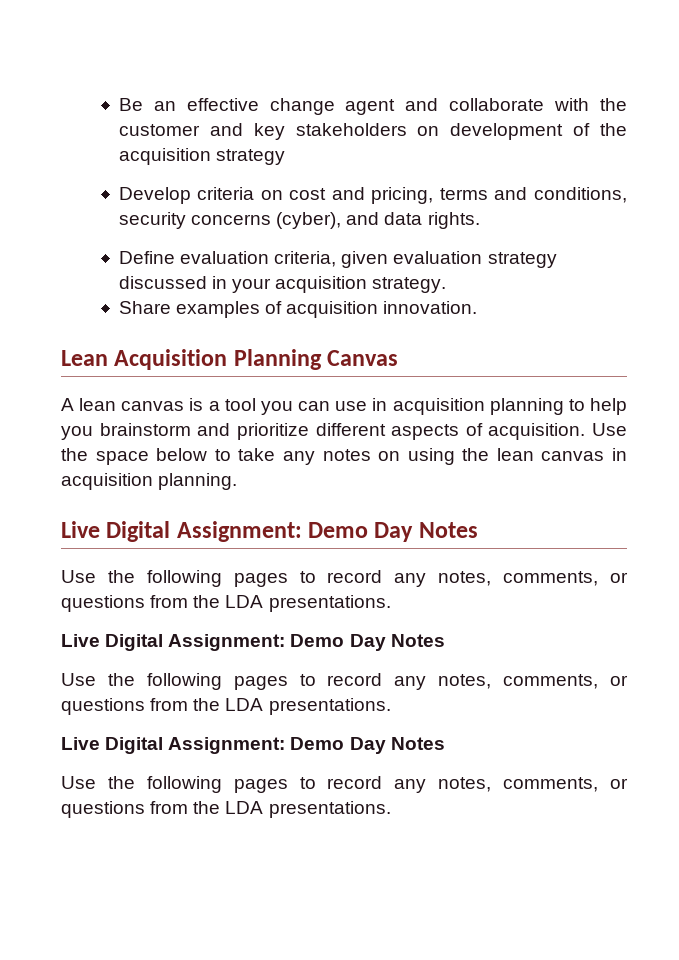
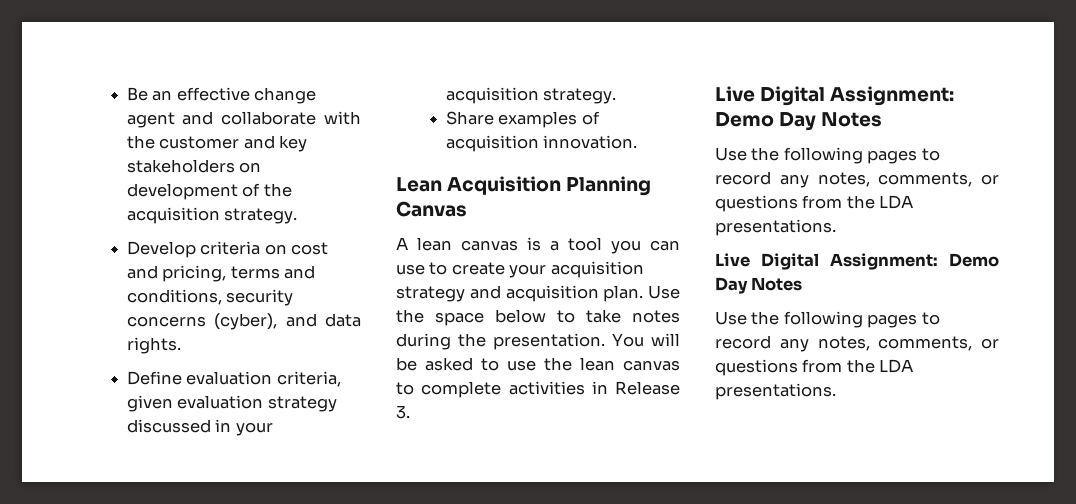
[216,149,286,165] strategy -> [224,208,298,224] strategy.
[372,398,627,415] [61,423,586,440] in acquisition planning to help you brainstorm and prioritize different aspects of acquisition. -> [429,261,644,278] [396,285,644,302] to create your acquisition strategy and acquisition plan.
[282,448,627,465] [61,473,238,490] any notes on using the lean canvas in acquisition planning. -> [632,310,680,323] [396,333,680,350] [396,357,680,371] [396,381,680,398] [396,405,410,419] notes during the presentation. You will be asked to use the lean canvas to complete activities in Release 3.
[61,737,445,754] [61,776,629,793] [61,801,391,818] // Live Digital Assignment: Demo Day Notes // Use the following pages to record any notes, comments, or questions from the LDA presentations. -> (836, 391) none

